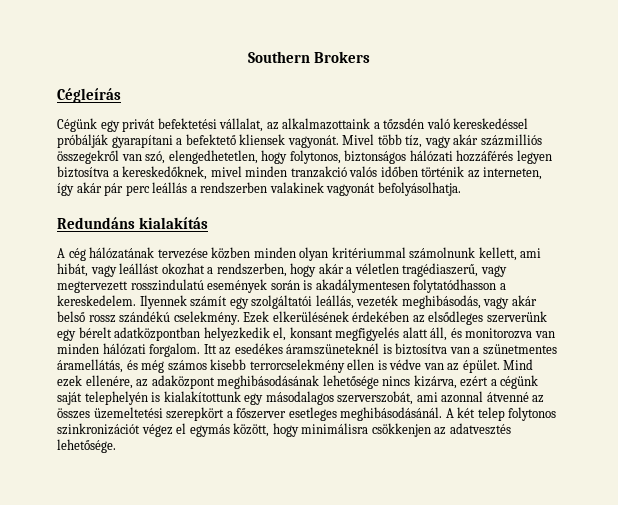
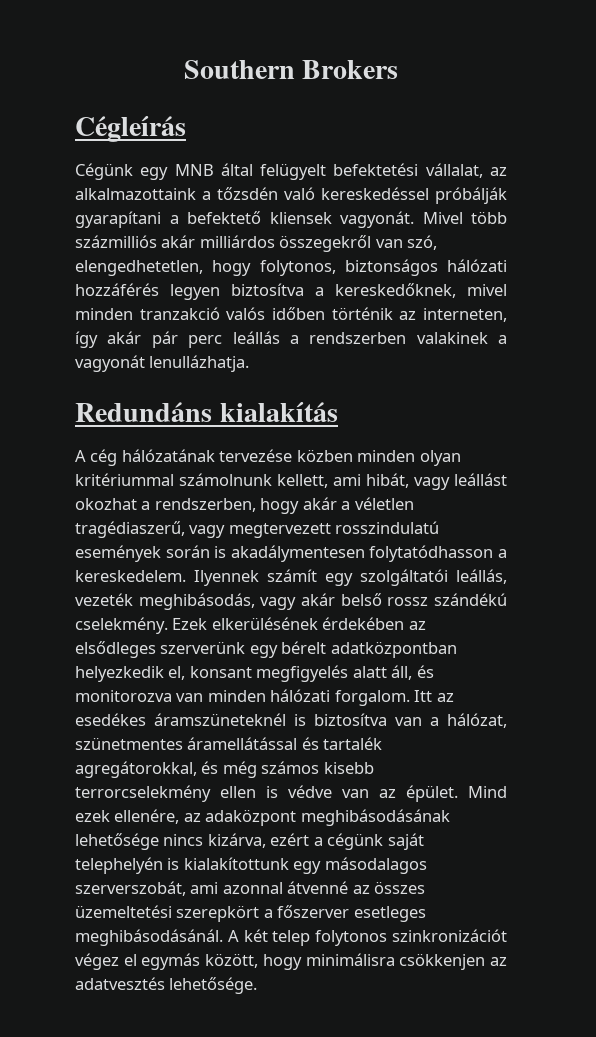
[122,119,156,132] privát -> [174,163,327,180] MNB által felügyelt
[405,134,542,148] tíz, vagy akár százmilliós -> [75,235,275,248] százmilliós akár milliárdos
[326,182,461,196] vagyonát befolyásolhatja. -> [498,335,507,344] [75,355,250,372] a vagyonát lenullázhatja.
[482,344,557,355] [57,359,123,373] szünetmentes áramellátás, -> [447,713,507,728] [75,737,383,750] [75,761,197,778] hálózat, szünetmentes áramellátással és tartalék agregátorokkal,

